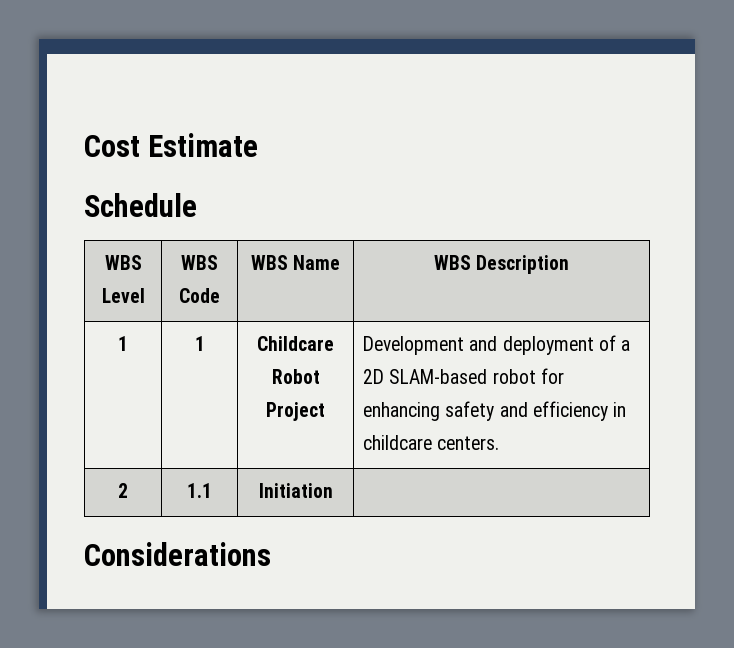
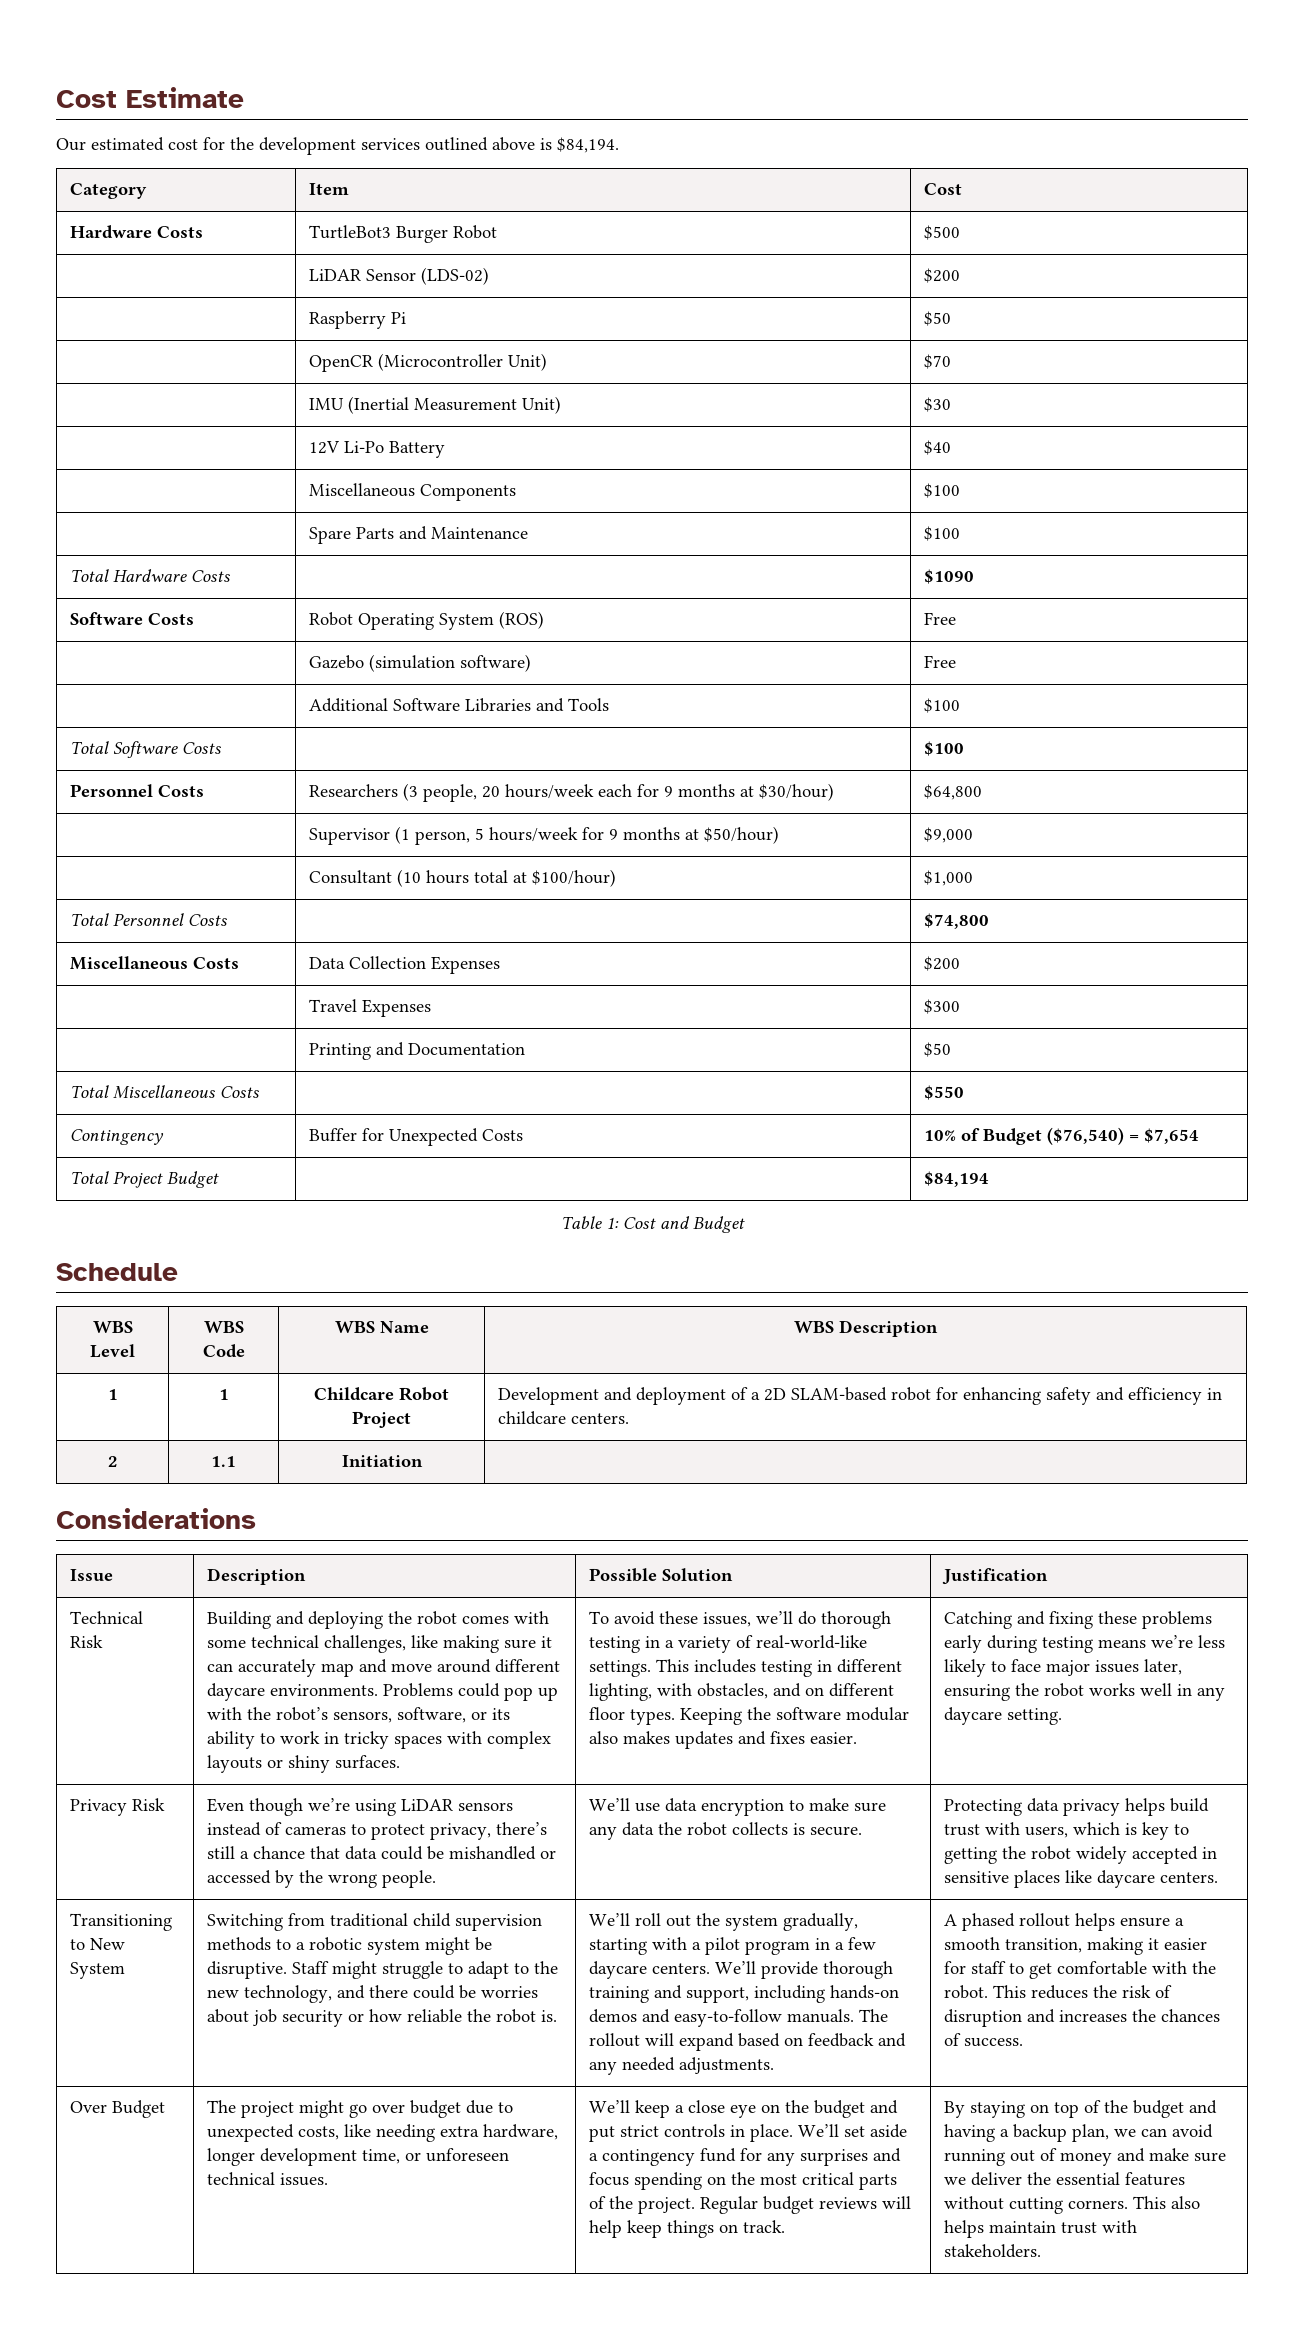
(259, 145) none -> [56,137,619,155] [70,183,148,199] [309,183,350,195] [924,183,963,195] [70,225,204,239] [309,225,498,243] [924,225,961,240] [309,267,490,285] [924,268,961,283] [309,311,407,329] [924,311,952,326] [309,353,548,372] [924,354,952,369] [309,396,562,414] [924,397,952,412] [309,441,446,458] [924,440,952,455] [309,483,517,501] [924,483,961,498] [309,526,529,544] [924,526,961,541] [70,569,231,582] [924,569,975,584] [70,612,195,625] [309,611,545,630] [924,612,957,625] [309,654,532,672] [924,655,957,668] [309,698,610,712] [924,698,961,713] [70,741,222,758] [924,741,965,756] [70,784,205,797] [309,783,835,802] [924,784,983,800] [309,826,780,845] [924,827,974,843] [309,869,617,887] [924,870,974,886] [70,913,228,926] [924,913,990,929] [70,956,240,970] [309,956,501,974] [924,956,961,971] [309,999,432,1017] [924,999,961,1014] [309,1042,526,1060] [924,1042,952,1057] [70,1085,260,1099] [924,1085,965,1100] [70,1129,165,1145] [309,1128,524,1146] [924,1127,1200,1145] [70,1171,220,1188] [924,1171,990,1187] [560,1216,745,1233] // Our estimated cost for the development services outlined above is $84,194. // Category | Item | Cost // Hardware Costs | TurtleBot3 Burger Robot | $500 // | LiDAR Sensor (LDS-02) | $200 // | Raspberry Pi | $50 // | OpenCR (Microcontroller Unit) | $70 // | IMU (Inertial Measurement Unit) | $30 // | 12V Li-Po Battery | $40 // | Miscellaneous Components | $100 // | Spare Parts and Maintenance | $100 // Total Hardware Costs | | $1090 // Software Costs | Robot Operating System (ROS) | Free // | Gazebo (simulation software) | Free // | Additional Software Libraries and Tools | $100 // Total Software Costs | | $100 // Personnel Costs | Researchers (3 people, 20 hours/week each for 9 months at $30/hour) | $64,800 // | Supervisor (1 person, 5 hours/week for 9 months at $50/hour) | $9,000 // | Consultant (10 hours total at $100/hour) | $1,000 // Total Personnel Costs | | $74,800 // Miscellaneous Costs | Data Collection Expenses | $200 // | Travel Expenses | $300 // | Printing and Documentation | $50 // Total Miscellaneous Costs | | $550 // Contingency | Buffer for Unexpected Costs | 10% of Budget ($76,540) = $7,654 // Total Project Budget | | $84,194 // Table 1: Cost and Budget
(271, 554) none -> [70,1569,114,1582] [207,1568,307,1585] [589,1568,734,1582] [942,1568,1049,1585] [70,1611,144,1624] [70,1635,104,1648] [207,1611,550,1629] [207,1635,553,1653] [207,1659,561,1677] [207,1683,559,1701] [207,1707,511,1723] [207,1731,552,1749] [207,1755,401,1773] [589,1611,892,1629] [589,1635,868,1653] [589,1659,903,1677] [589,1683,895,1701] [589,1707,910,1725] [589,1731,858,1749] [944,1611,1213,1629] [944,1635,1226,1653] [944,1659,1183,1677] [944,1683,1226,1701] [944,1707,1063,1725] [70,1798,166,1816] [207,1798,514,1816] [207,1822,548,1840] [207,1846,557,1860] [207,1870,437,1888] [589,1798,887,1816] [589,1822,863,1840] [944,1798,1210,1816] [944,1822,1190,1840] [944,1846,1218,1864] [944,1870,1219,1888] [70,1913,173,1931] [70,1938,126,1950] [70,1962,126,1979] [207,1913,543,1931] [207,1937,493,1955] [207,1961,559,1979] [207,1985,539,2003] [207,2009,558,2027] [589,1913,859,1931] [589,1937,877,1955] [589,1961,894,1979] [589,1985,900,2003] [589,2009,889,2027] [589,2033,907,2051] [589,2057,775,2075] [944,1913,1185,1931] [944,1937,1208,1955] [944,1961,1217,1979] [944,1985,1173,1999] [944,2009,1221,2027] [944,2033,1024,2047] [70,2100,166,2118] [207,2100,514,2118] [207,2124,559,2142] [207,2148,510,2166] [207,2172,329,2186] [589,2100,899,2118] [589,2124,908,2142] [589,2148,902,2166] [589,2172,898,2190] [589,2196,912,2214] [589,2220,786,2238] [944,2100,1218,2118] [944,2124,1214,2142] [944,2148,1227,2166] [944,2172,1186,2186] [944,2196,1201,2214] [944,2220,1138,2238] [944,2244,1042,2258] // Issue | Description | Possible Solution | Justification // Technical Risk | Building and deploying the robot comes with some technical challenges, like making sure it can accurately map and move around different daycare environments. Problems could pop up with the robot’s sensors, software, or its ability to work in tricky spaces with complex layouts or shiny surfaces. | To avoid these issues, we’ll do thorough testing in a variety of real-world-like settings. This includes testing in different lighting, with obstacles, and on different floor types. Keeping the software modular also makes updates and fixes easier. | Catching and fixing these problems early during testing means we’re less likely to face major issues later, ensuring the robot works well in any daycare setting. // Privacy Risk | Even though we’re using LiDAR sensors instead of cameras to protect privacy, there’s still a chance that data could be mishandled or accessed by the wrong people. | We’ll use data encryption to make sure any data the robot collects is secure. | Protecting data privacy helps build trust with users, which is key to getting the robot widely accepted in sensitive places like daycare centers. // Transitioning to New System | Switching from traditional child supervision methods to a robotic system might be disruptive. Staff might struggle to adapt to the new technology, and there could be worries about job security or how reliable the robot is. | We’ll roll out the system gradually, starting with a pilot program in a few daycare centers. We’ll provide thorough training and support, including hands-on demos and easy-to-follow manuals. The rollout will expand based on feedback and any needed adjustments. | A phased rollout helps ensure a smooth transition, making it easier for staff to get comfortable with the robot. This reduces the risk of disruption and increases the chances of success. // Over Budget | The project might go over budget due to unexpected costs, like needing extra hardware, longer development time, or unforeseen technical issues. | We’ll keep a close eye on the budget and put strict controls in place. We’ll set aside a contingency fund for any surprises and focus spending on the most critical parts of the project. Regular budget reviews will help keep things on track. | By staying on top of the budget and having a backup plan, we can avoid running out of money and make sure we deliver the essential features without cutting corners. This also helps maintain trust with stakeholders.

